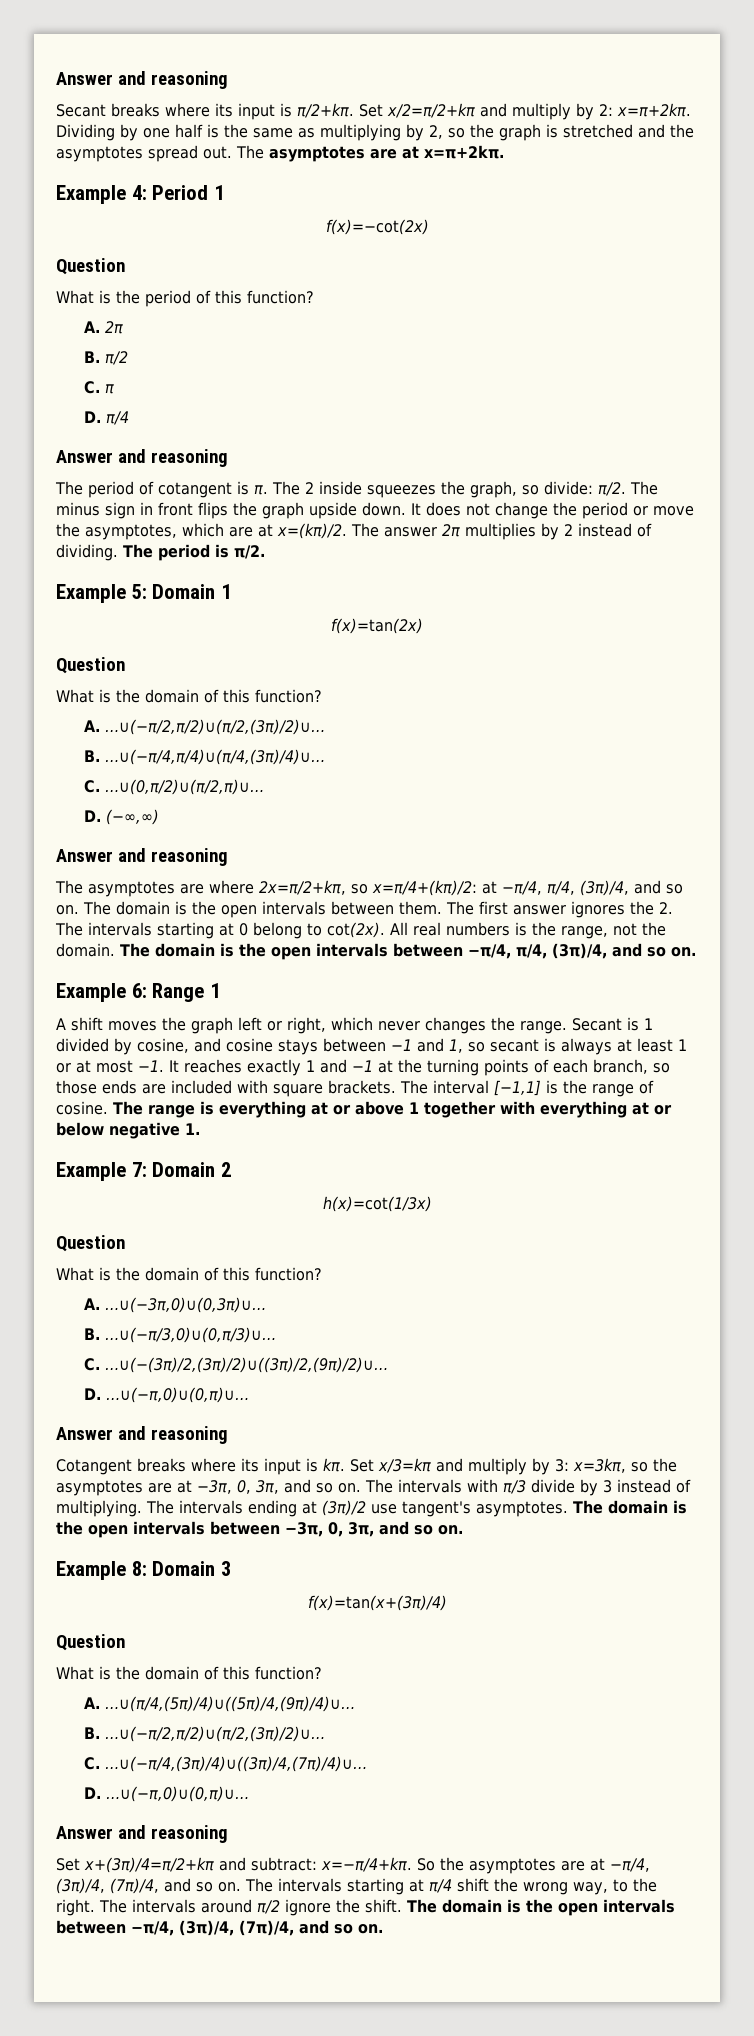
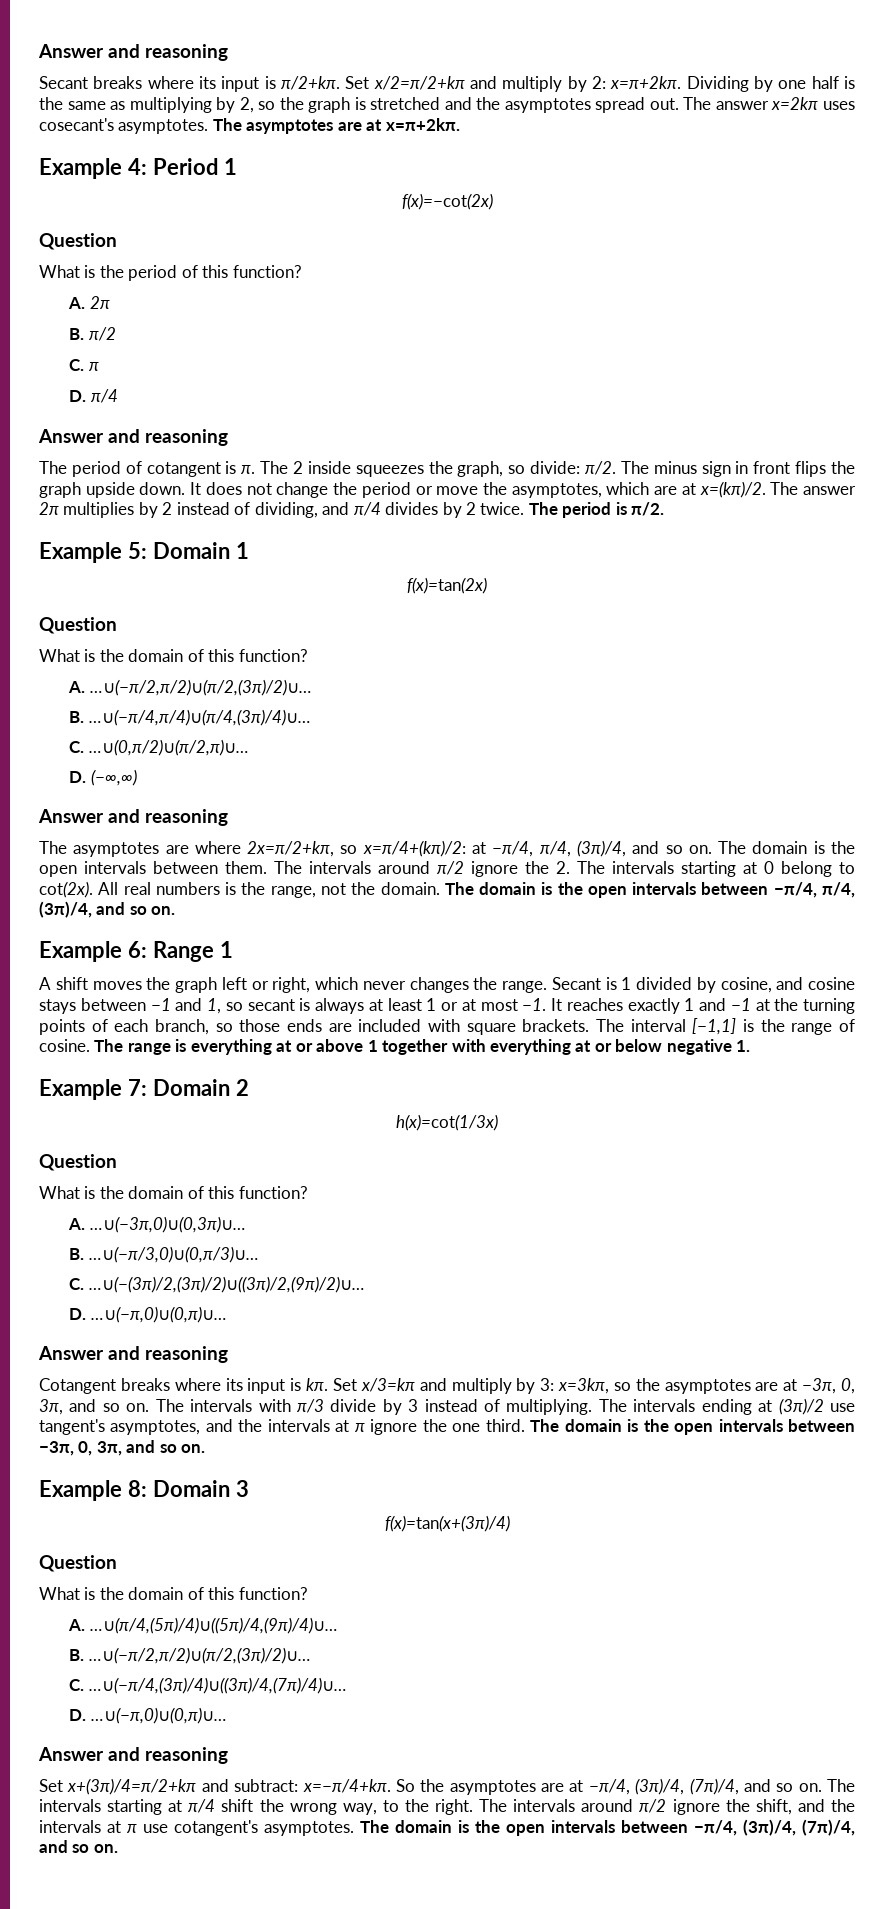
(264, 152) none -> [715,97,855,110] [39,118,242,134] answer x=2kπ uses cosecant's asymptotes. The
[56,544,118,561] dividing. -> [254,502,525,518] dividing, and π/4 divides by 2 twice.
[479,901,625,918] first answer ignores -> [309,861,518,877] intervals around π/2 ignore
[476,1501,568,1517] asymptotes. -> [110,1419,525,1435] asymptotes, and the intervals at π ignore the one third.
[365,1899,402,1913] shift. -> [755,1799,855,1815] [39,1820,354,1836] shift, and the intervals at π use cotangent's asymptotes.

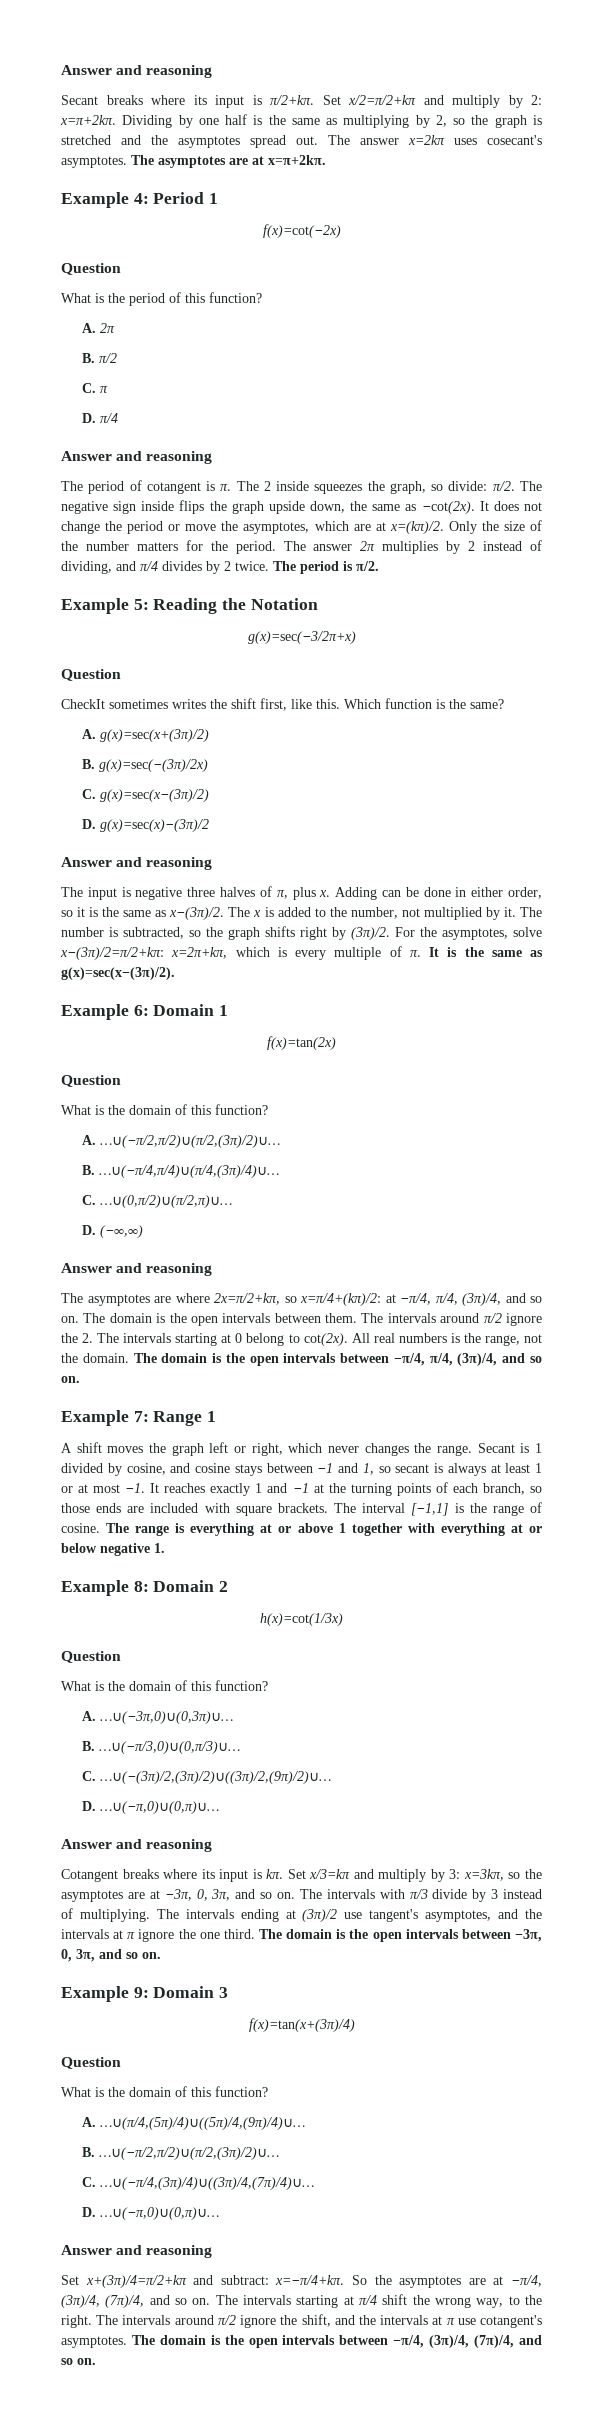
[401,193,493,210] f(x)=−cot(2x) -> [262,224,341,238] f(x)=cot(−2x)
[653,461,856,477] [39,482,186,498] minus sign in front flips the graph upside down. -> [61,500,475,514] negative sign inside flips the graph upside down, the same as −cot(2x).
(766, 489) none -> [448,520,542,534] [61,540,276,554] Only the size of the number matters for the period.
(147, 550) none -> [153,598,318,614] [247,631,356,644] [61,669,121,681] [61,698,504,711] [82,729,210,742] [82,759,209,772] [82,789,210,802] [82,819,210,832] [61,857,213,870] [61,886,542,900] [61,907,542,920] [61,926,542,940] [60,946,543,960] [61,967,175,980] [61,1004,149,1020] Reading the Notation // g(x)=sec(−3/2π+x) // Question // CheckIt sometimes writes the shift first, like this. Which function is the same? // A. g(x)=sec(x+(3π)/2) // B. g(x)=sec(−(3π)/2x) // C. g(x)=sec(x−(3π)/2) // D. g(x)=sec(x)−(3π)/2 // Answer and reasoning // The input is negative three halves of π, plus x. Adding can be done in either order, so it is the same as x−(3π)/2. The x is added to the number, not multiplied by it. The number is subtracted, so the graph shifts right by (3π)/2. For the asymptotes, solve x−(3π)/2=π/2+kπ: x=2π+kπ, which is every multiple of π. It is the same as g(x)=sec(x−(3π)/2). // Example 6:
[127,941,147,958] 6: -> [133,1411,149,1422] 7:
[127,1079,147,1096] 7: -> [133,1581,149,1592] 8:
[127,1480,147,1497] 8: -> [133,1987,149,1998] 9:

